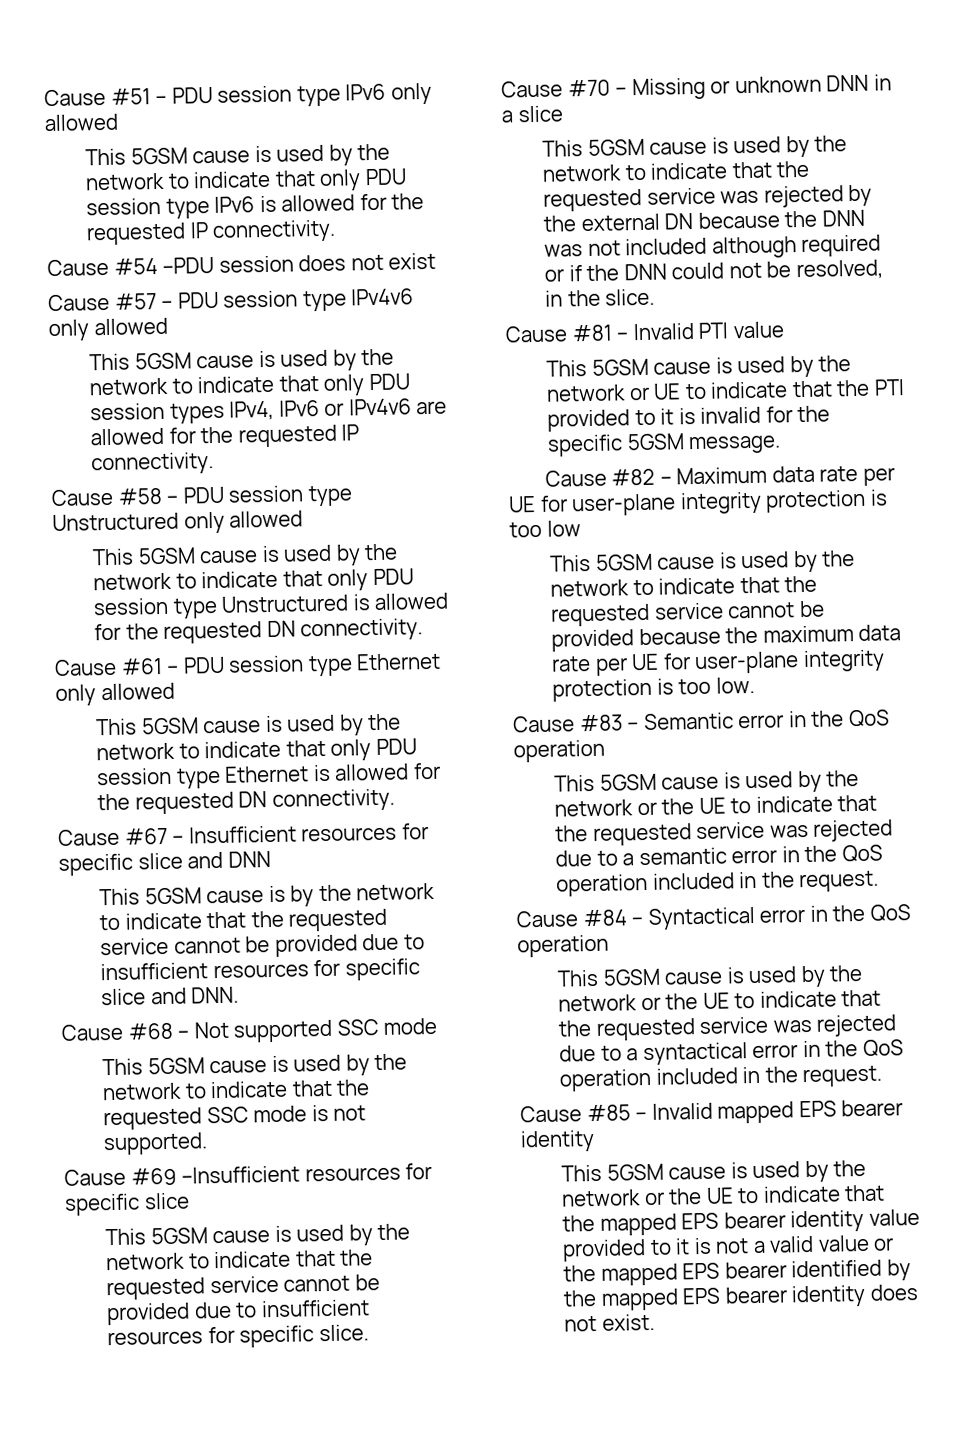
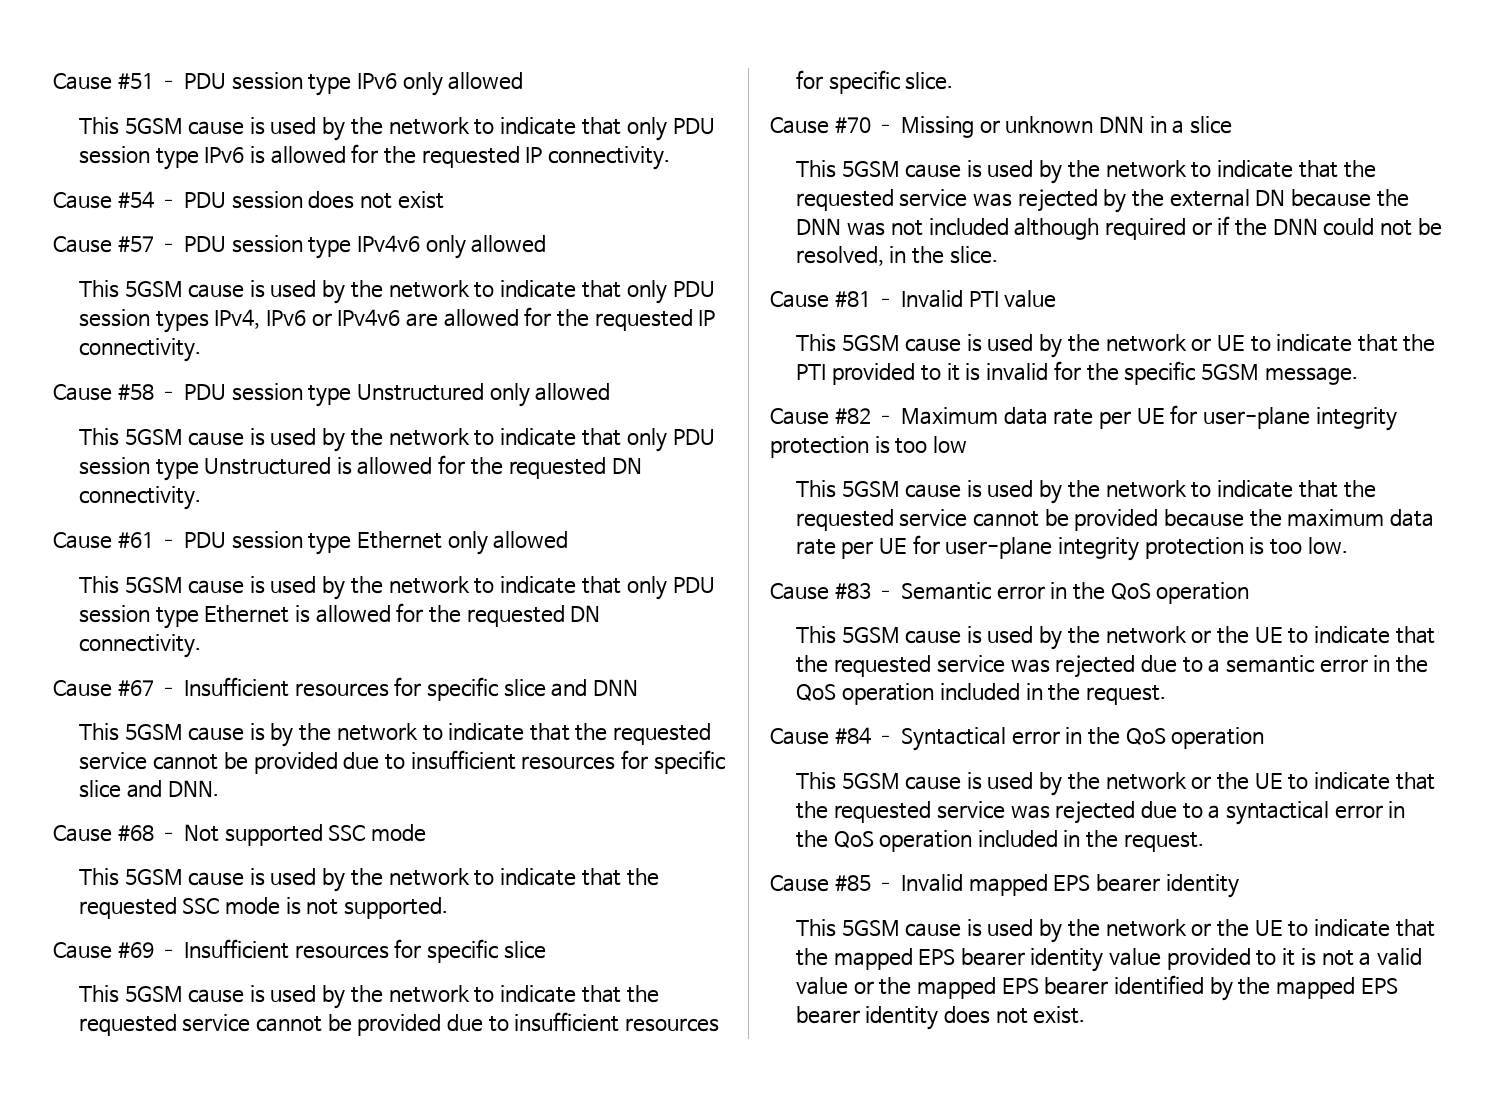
[162,256,215,274] –PDU -> [159,192,226,208] – PDU
[181,1165,301,1184] –Insufficient -> [159,939,289,959] – Insufficient

